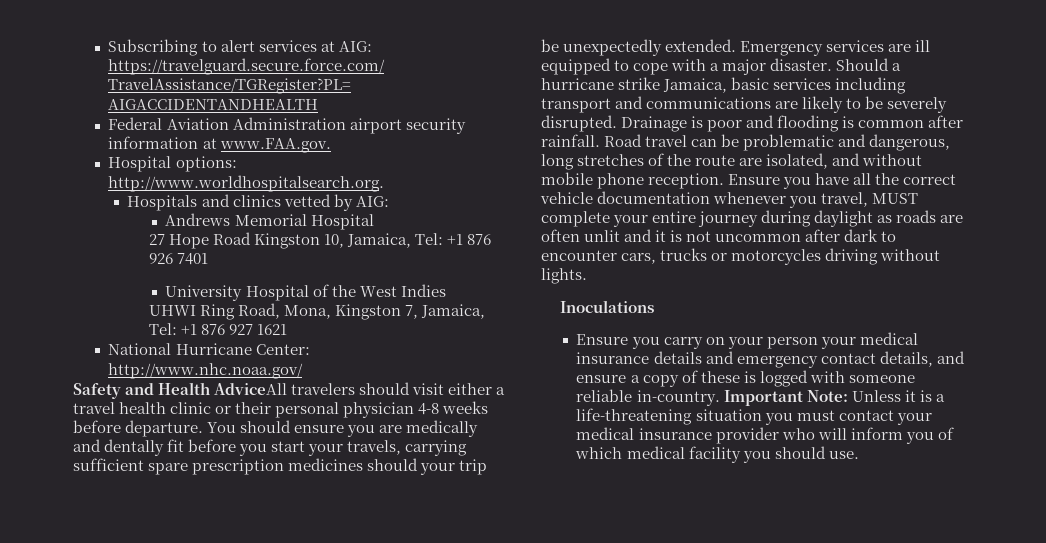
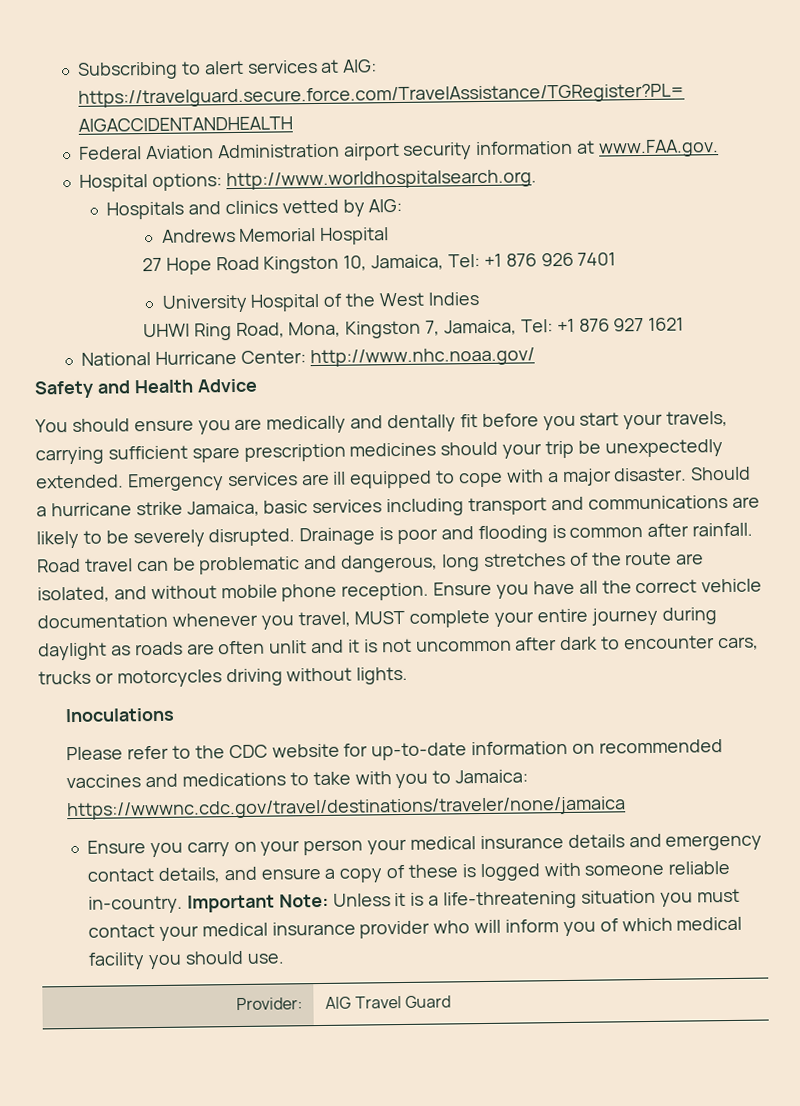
[214,382,506,395] [73,401,489,418] [73,420,204,437] AdviceAll travelers should visit either a travel health clinic or their personal physician 4-8 weeks before departure. -> [196,378,258,393] Advice //
(654, 306) none -> [66,739,723,761] [66,769,529,789] [67,796,627,821] // Please refer to the CDC website for up-to-date information on recommended vaccines and medications to take with you to Jamaica: https://wwwnc.cdc.gov/travel/destinations/traveler/none/jamaica
(859, 455) none -> [235,997,303,1011] [325,995,452,1009] // Provider: | AIG Travel Guard

